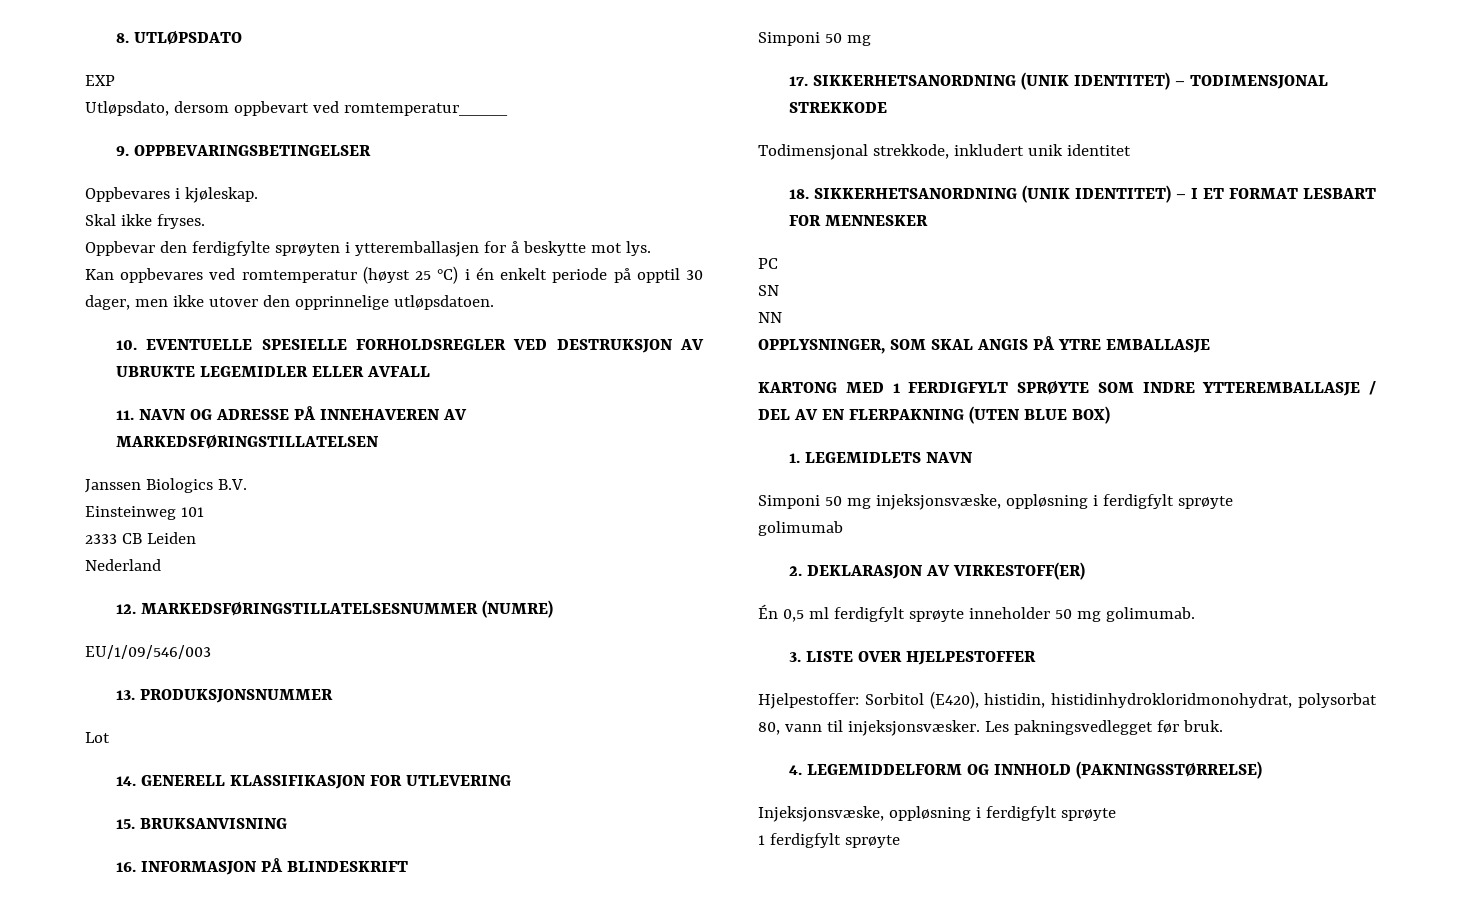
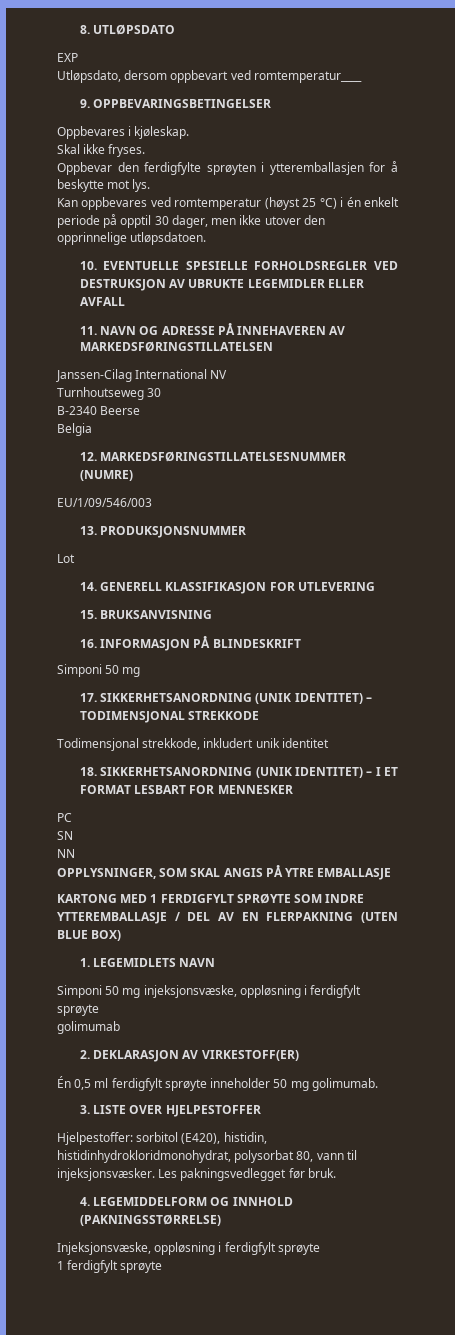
[85,478,247,493] [85,506,204,520] [85,532,196,544] [85,559,161,571] Janssen Biologics B.V. // Einsteinweg 101 // 2333 CB Leiden // Nederland -> [56,369,228,382] [57,387,162,400] [57,406,141,415] [57,423,92,436] Janssen-Cilag International NV // Turnhoutseweg 30 // B-2340 Beerse // Belgia
[864,693,924,705] Sorbitol -> [136,1132,179,1142] sorbitol

